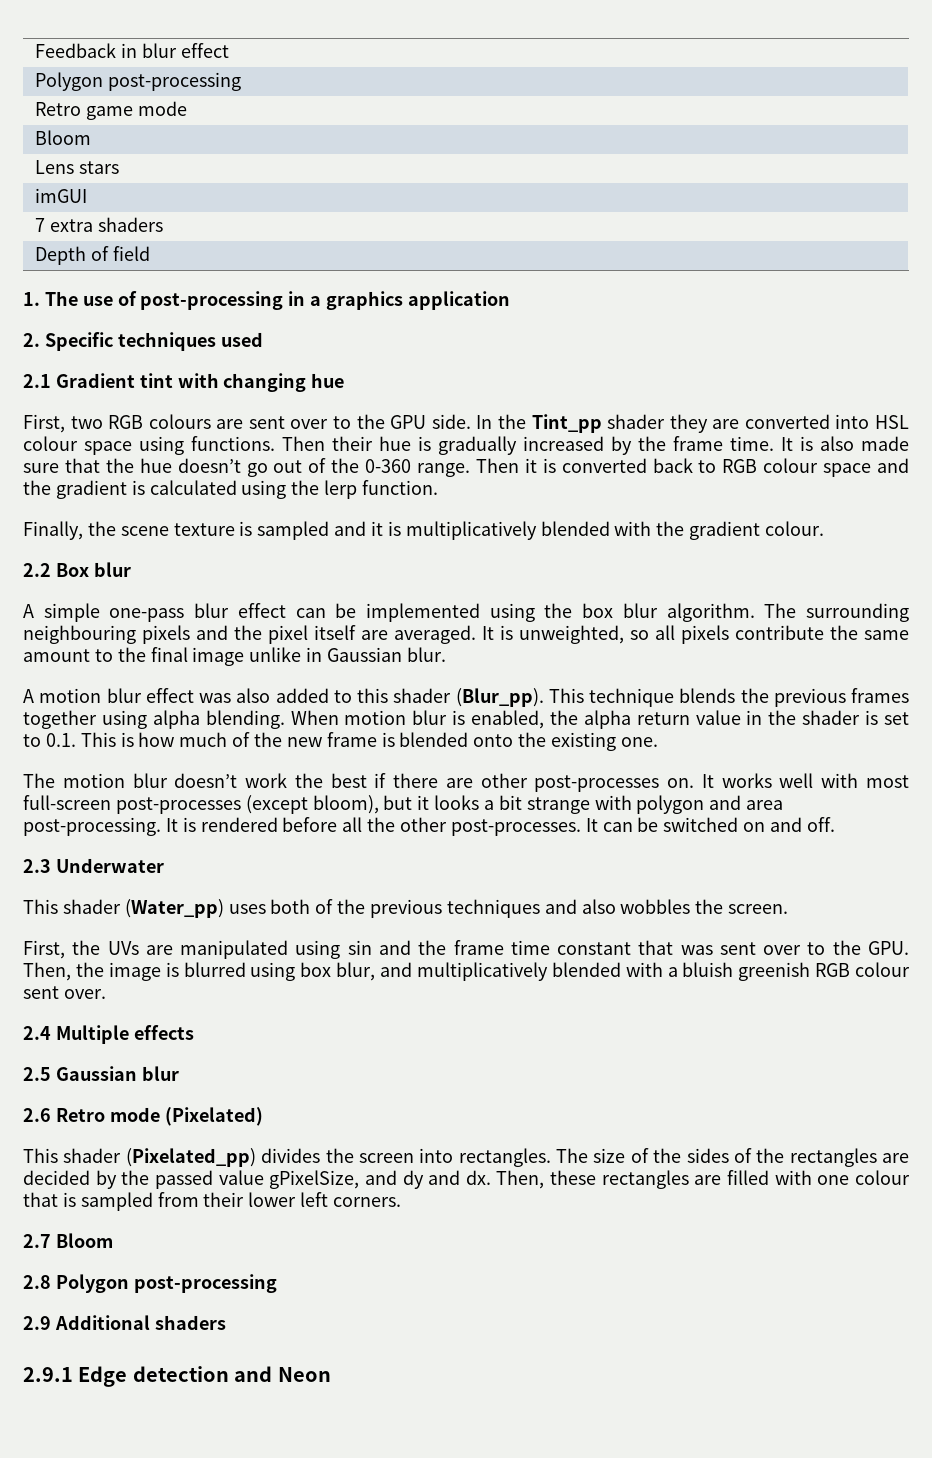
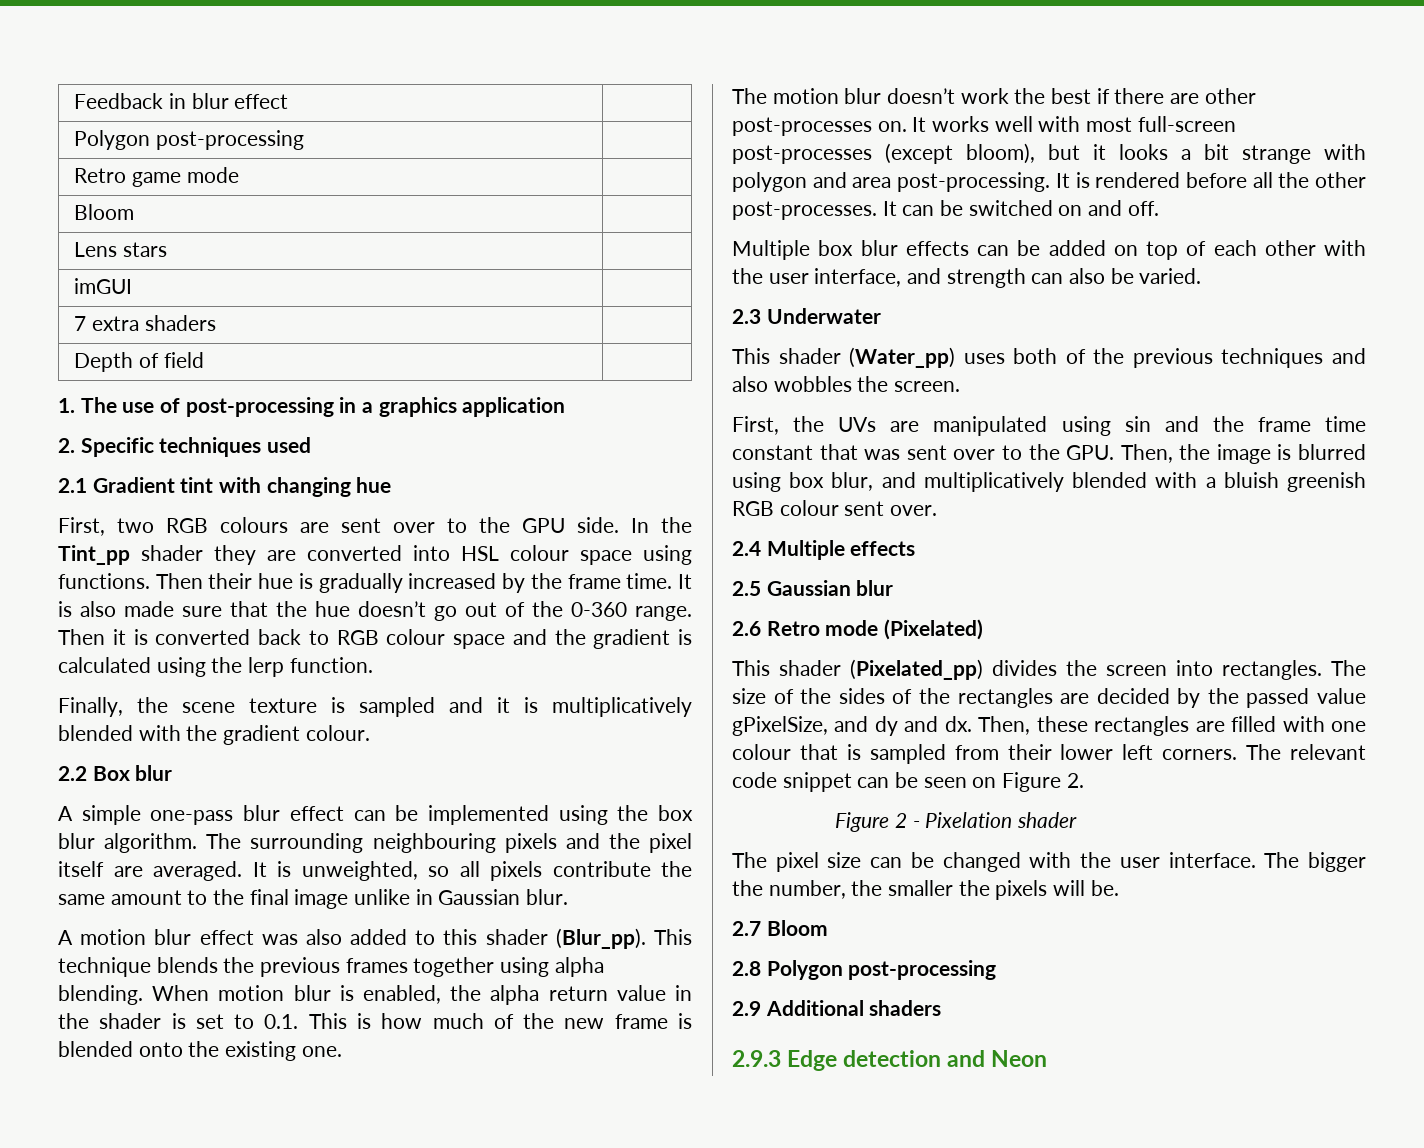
(835, 824) none -> [732,240,1366,260] [732,268,1202,288] // Multiple box blur effects can be added on top of each other with the user interface, and strength can also be varied.
(402, 1202) none -> [1246,744,1366,760] [732,772,1084,792] [835,812,1078,832] [732,852,1366,872] [732,880,1119,900] The relevant code snippet can be seen on Figure 2. // Figure 2 - Pixelation shader // The pixel size can be changed with the user interface. The bigger the number, the smaller the pixels will be.
[23,1367,73,1382] 2.9.1 -> [732,1050,781,1067] 2.9.3

